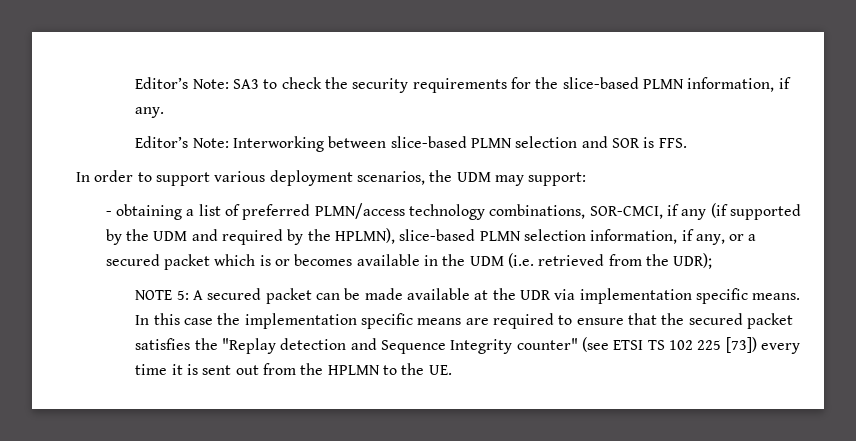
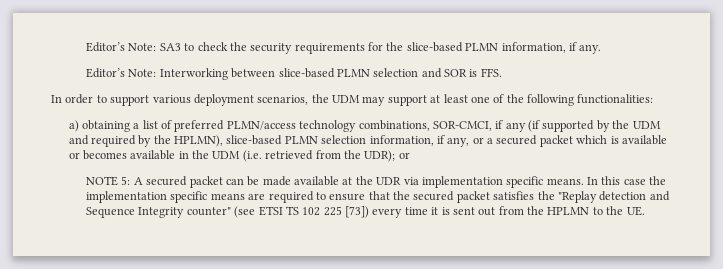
[528,172,587,186] [105,211,112,216] support: // - -> [387,94,654,106] [68,120,79,132] support at least one of the following functionalities: // a)
(271, 260) none -> [621,135,667,145] available
(713, 261) none -> [398,152,410,159] or

